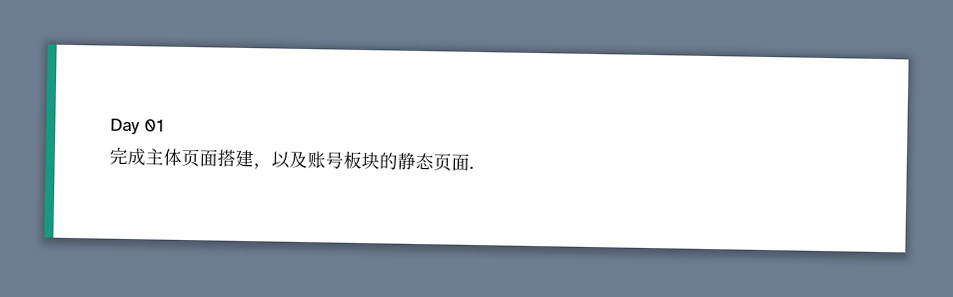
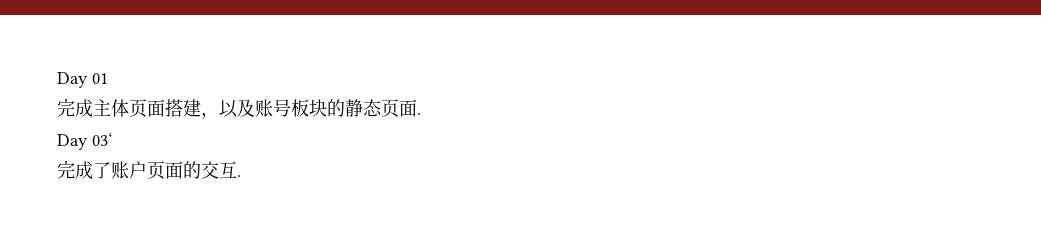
(474, 167) none -> [57,132,113,150] [57,160,241,180] // Day 03‘ // 完成了账户页面的交互.

